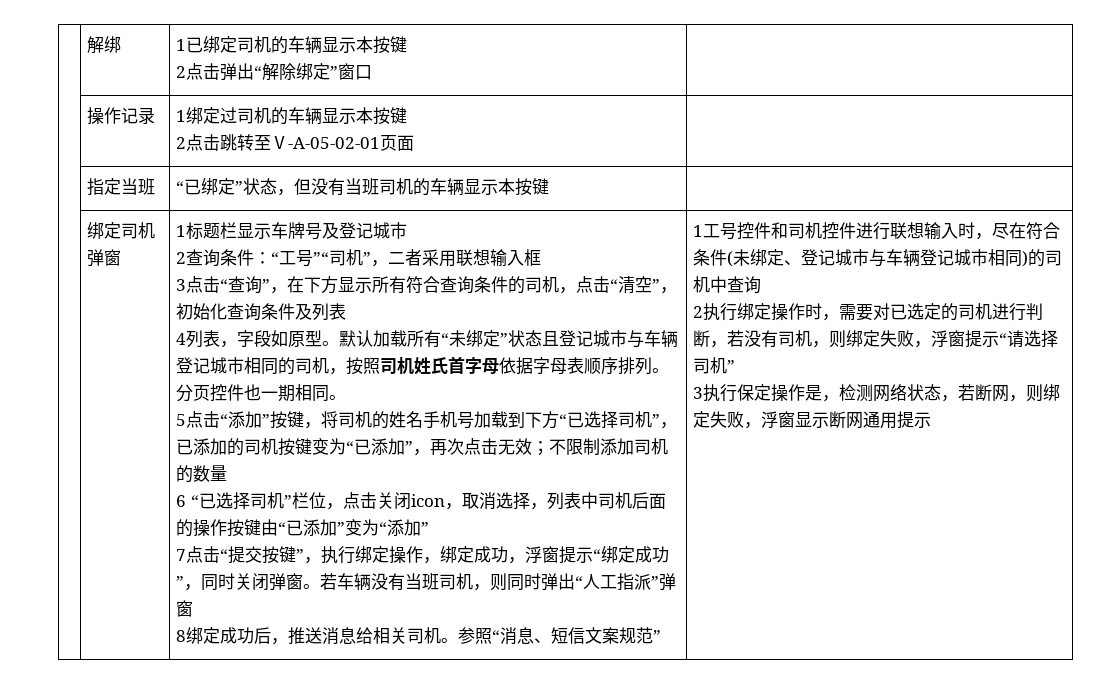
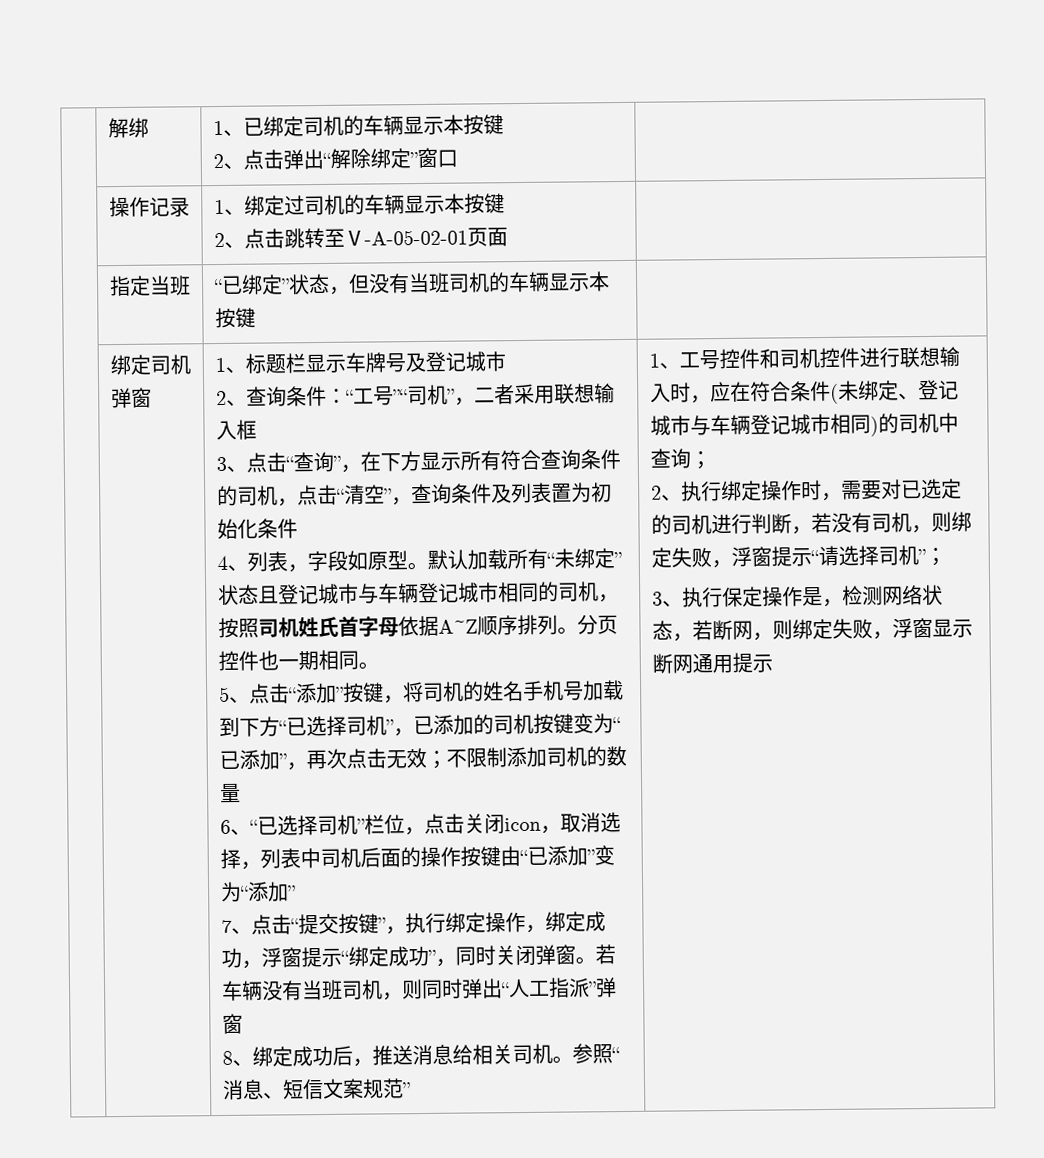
(186, 45) none -> [222,129,244,136] 、
(186, 72) none -> [222,162,244,169] 、
(186, 116) none -> [223,208,245,215] 、
(186, 143) none -> [223,241,245,248] 、
(186, 231) none -> [224,366,246,373] 、
(186, 258) none -> [225,399,247,406] 、
(186, 285) none -> [225,465,247,472] 、
[175,303,227,320] 初始化 -> (412, 501) none
(346, 311) none -> [550,482,612,503] [216,518,298,540] 置为初始化条件
(186, 339) none -> [226,564,248,571] 、
[532,357,584,375] 字母表 -> [437,619,478,634] A~Z
(186, 420) none -> [228,696,250,703] 、
(186, 501) none -> [229,828,251,835] 、
(186, 555) none -> [230,927,252,934] 、
(186, 636) none -> [231,1059,253,1066] 、
(703, 231) none -> [658,362,680,369] 、
[991,223,1009,239] 尽 -> [709,381,731,403] 应
[692,306,703,318] // 2 -> [689,451,711,470] [650,485,682,501] ； // 2、
[692,387,703,399] // 3 -> [924,547,946,566] [651,591,683,607] ； // 3、

